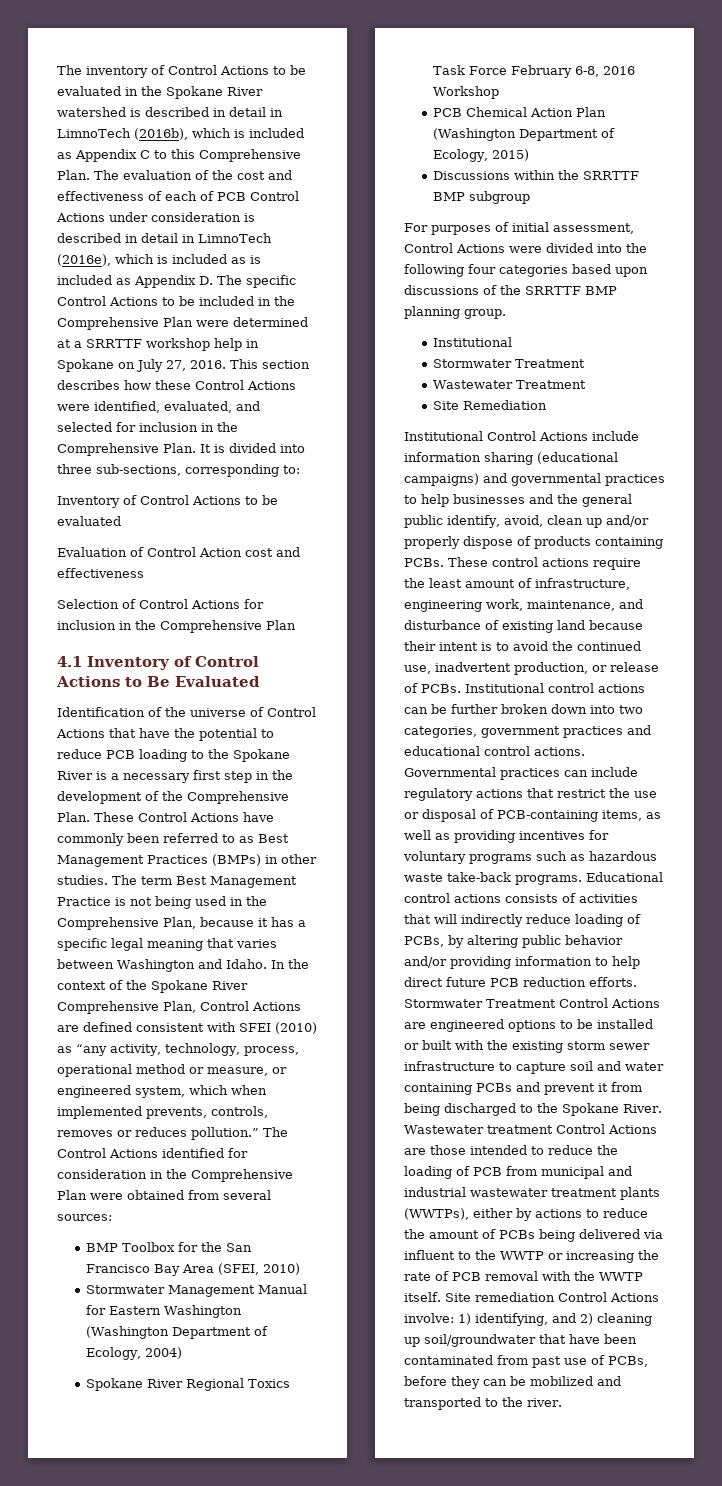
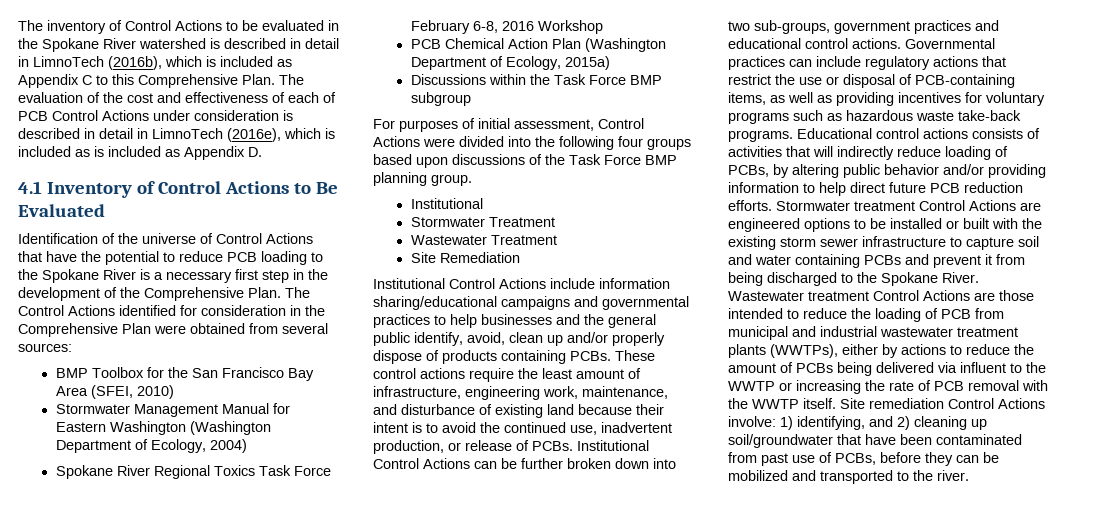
[217,275,296,288] [57,296,295,306] [57,317,308,330] [57,338,259,351] [57,359,310,372] [57,380,296,390] [57,401,260,413] [57,422,238,432] [57,443,305,456] [57,464,300,477] [57,495,278,508] [57,516,121,526] [57,547,300,557] [57,568,144,578] [57,599,264,609] [57,620,296,633] The specific Control Actions to be included in the Comprehensive Plan were determined at a SRRTTF workshop help in Spokane on July 27, 2016. This section describes how these Control Actions were identified, evaluated, and selected for inclusion in the Comprehensive Plan. It is divided into three sub-sections, corresponding to: // Inventory of Control Actions to be evaluated // Evaluation of Control Action cost and effectiveness // Selection of Control Actions for inclusion in the Comprehensive Plan -> (262, 152) none
[94,812,274,822] [57,833,289,846] [57,854,317,867] [57,875,297,888] [57,896,267,909] [57,917,306,930] [57,938,277,951] [57,959,309,972] [57,980,248,993] [57,1001,301,1014] [57,1022,317,1034] [57,1043,299,1056] [57,1064,287,1077] [57,1085,267,1098] [57,1106,268,1119] [57,1127,259,1140] These Control Actions have commonly been referred to as Best Management Practices (BMPs) in other studies. The term Best Management Practice is not being used in the Comprehensive Plan, because it has a specific legal meaning that varies between Washington and Idaho. In the context of the Spokane River Comprehensive Plan, Control Actions are defined consistent with SFEI (2010) as “any activity, technology, process, operational method or measure, or engineered system, which when implemented prevents, controls, removes or reduces pollution.” -> (281, 292) none
[491,149,529,161] 2015) -> [564,56,610,70] 2015a)
[582,171,639,180] SRRTTF -> [553,74,626,85] Task Force
[499,265,568,277] categories -> [647,138,691,150] groups
[525,286,581,295] SRRTTF -> [569,154,641,165] Task Force
[484,452,618,465] [404,473,479,486] sharing (educational campaigns) -> [373,296,570,310] sharing/educational campaigns
[548,683,645,693] control actions -> [373,458,470,469] Control Actions
[404,726,477,738] categories, -> [754,20,830,34] sub-groups,
[486,999,556,1008] Treatment -> [854,201,915,211] treatment

